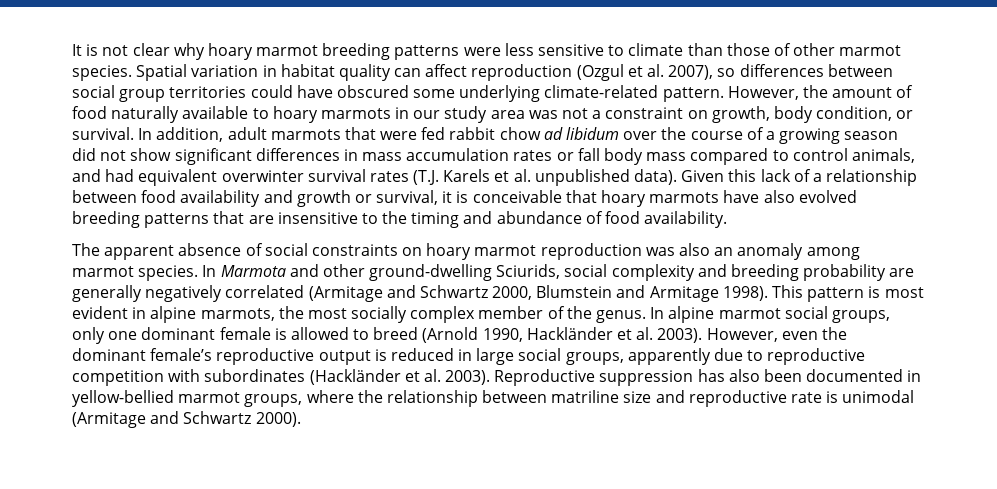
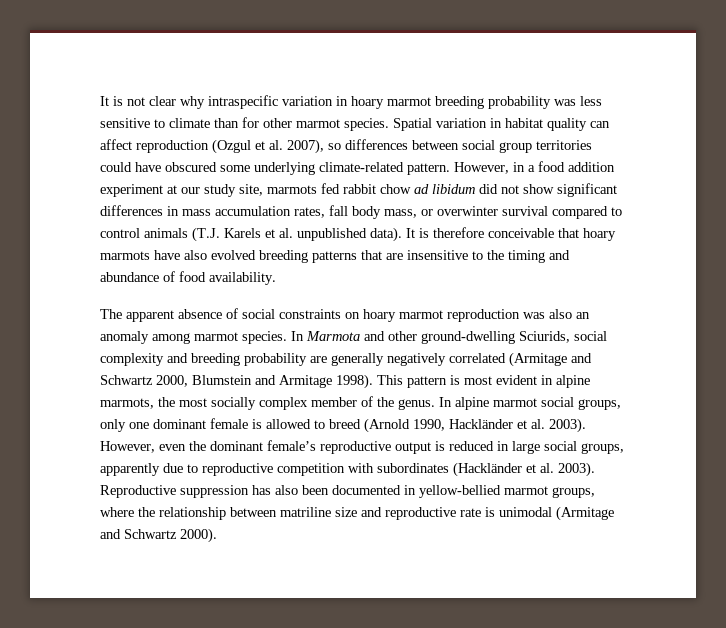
(205, 51) none -> [208,95,348,109] intraspecific variation in
[394,45,501,60] patterns were -> [488,96,576,109] probability was
[726,43,791,56] those of -> [242,117,259,128] for
[803,85,914,98] [72,106,914,123] [72,127,418,142] the amount of food naturally available to hoary marmots in our study area was not a constraint on growth, body condition, or survival. In addition, adult marmots that were -> [513,161,615,172] [100,184,317,197] in a food addition experiment at our study site, marmots
[623,127,899,144] over the course of a growing season -> (475, 189) none
[513,148,915,165] [72,169,409,186] rates or fall body mass compared to control animals, and had equivalent overwinter survival rates -> [294,205,622,219] [100,228,188,238] rates, fall body mass, or overwinter survival compared to control animals
[681,169,918,186] [72,190,469,207] Given this lack of a relationship between food availability and growth or survival, it is -> [406,227,484,238] It is therefore

